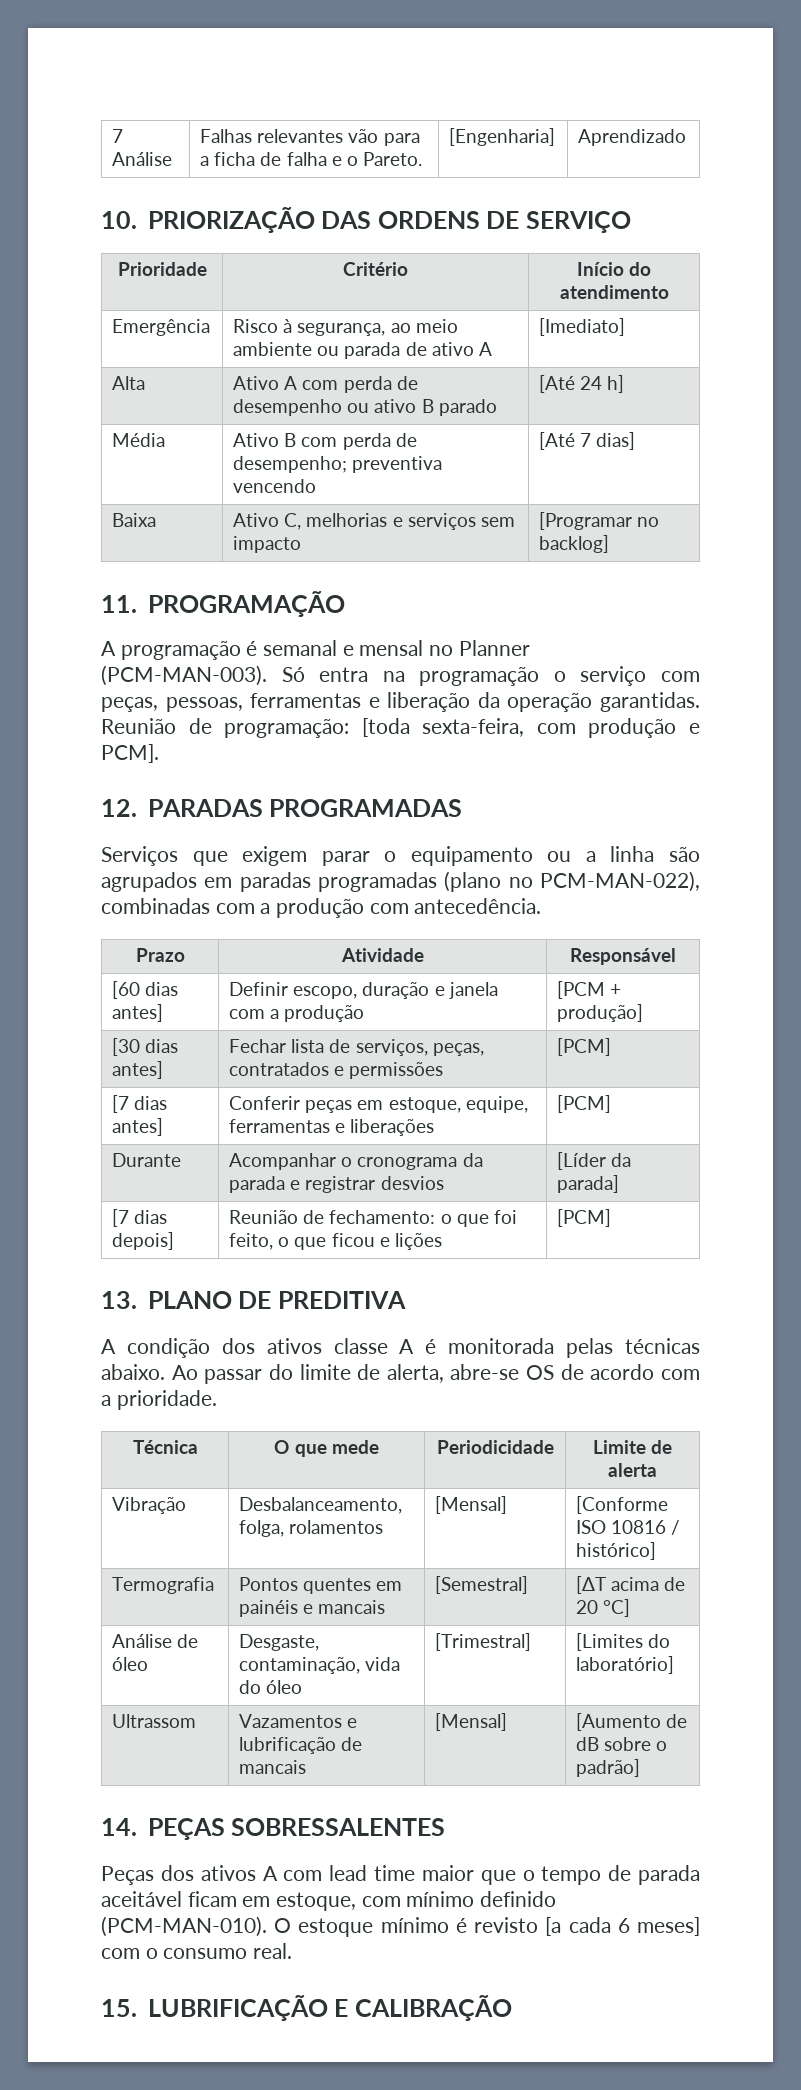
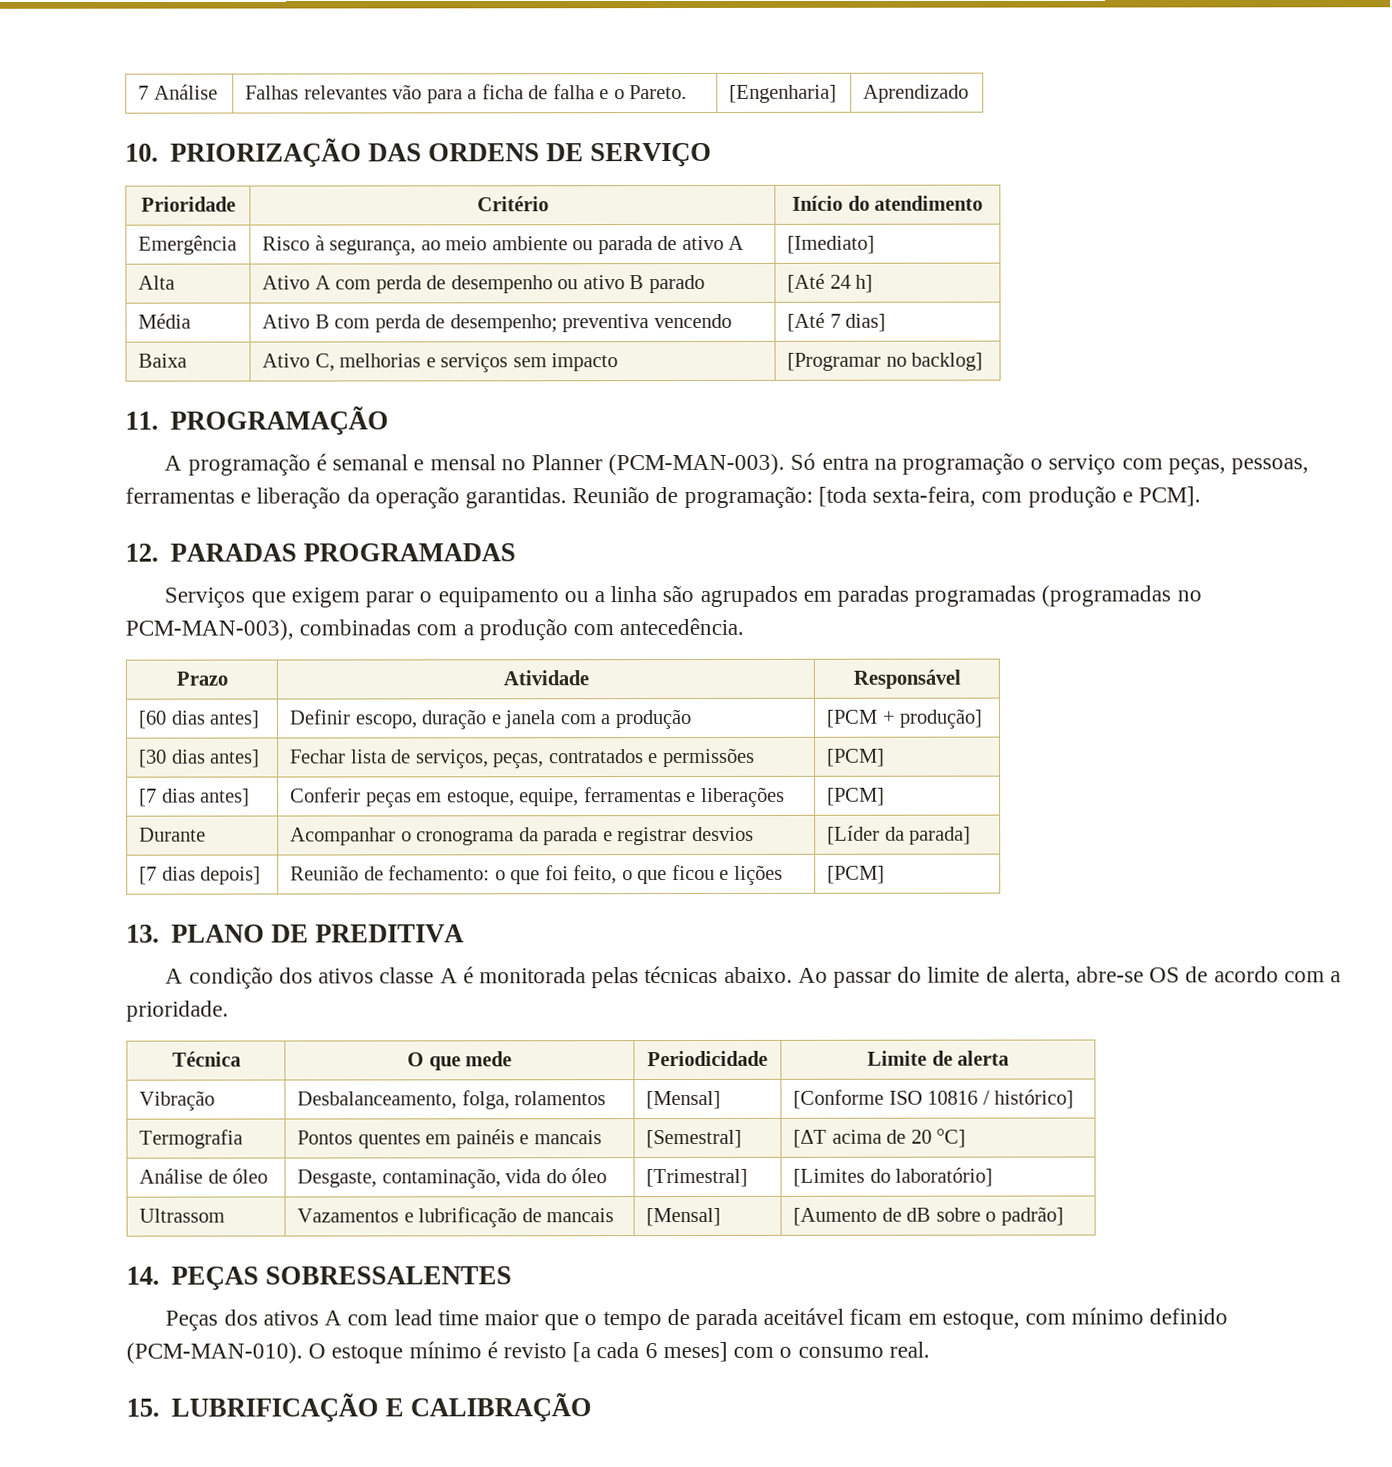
[444,871,700,892] (plano no PCM-MAN-022), -> [1041,585,1202,607] [125,619,294,641] (programadas no PCM-MAN-003),

